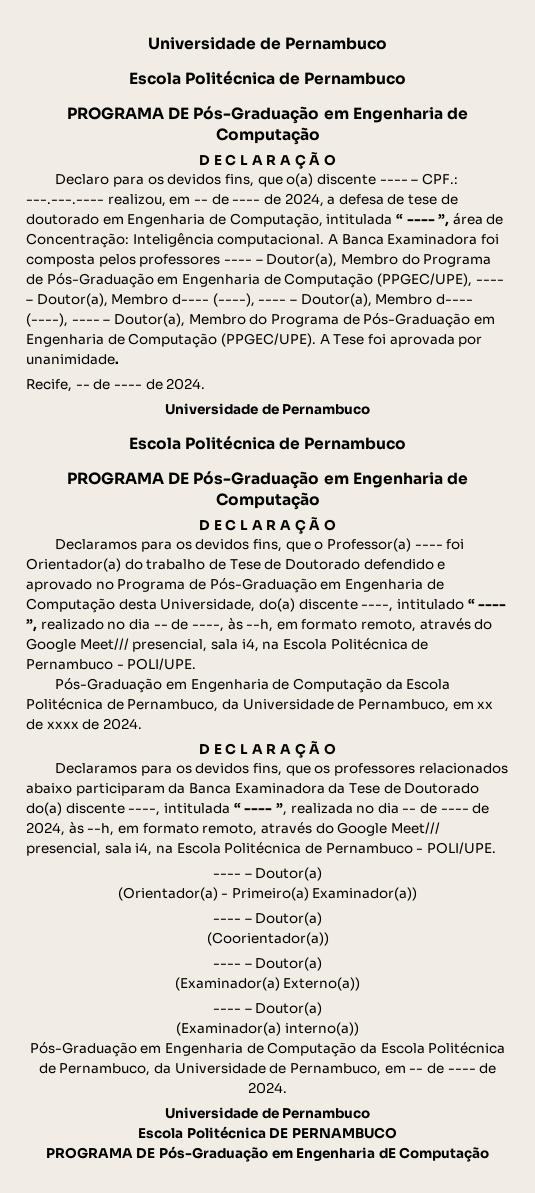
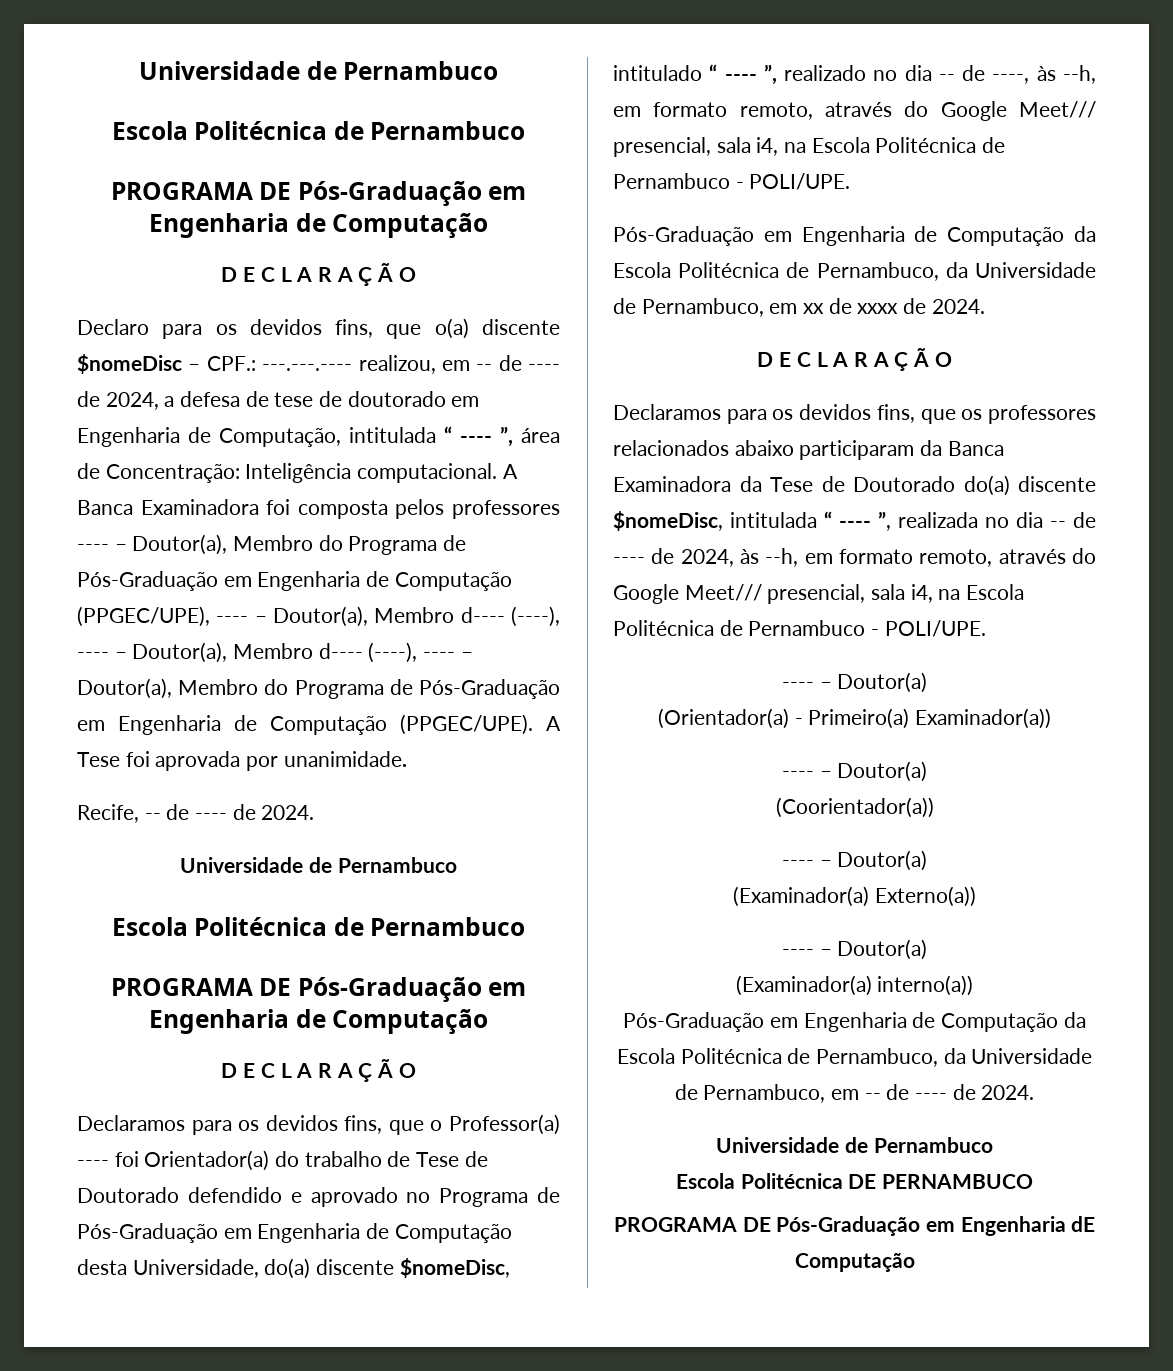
[379,179,408,184] ---- -> [77,354,182,374] $nomeDisc
[361,604,394,612] ----, -> [399,1258,510,1278] $nomeDisc,
[128,808,161,816] ----, -> [613,511,723,531] $nomeDisc,

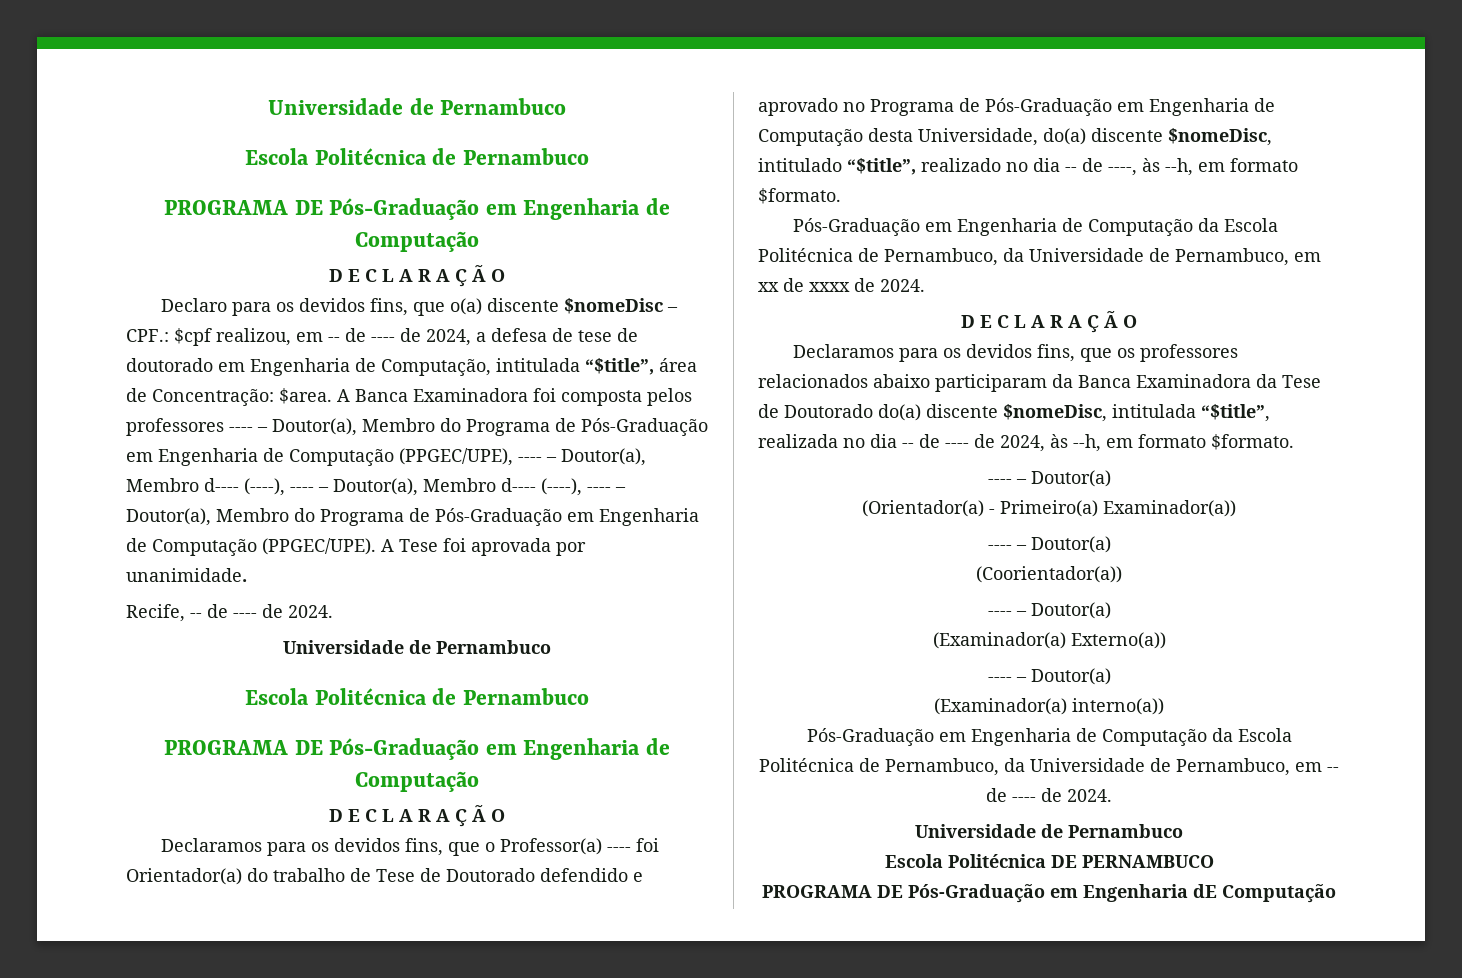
[262,364,353,371] ---.---.---- -> [174,328,212,346] $cpf
[444,426,513,447] “ ---- ”, -> [585,358,654,375] “$title”,
[245,463,498,483] Inteligência computacional. -> [279,388,332,404] $area.
[709,64,777,85] “ ---- ”, -> [847,158,916,175] “$title”,
[739,101,1096,121] [613,137,1006,157] [613,173,851,190] remoto, através do Google Meet/// presencial, sala i4, na Escola Politécnica de Pernambuco - POLI/UPE. -> [758,188,841,204] $formato.
[824,511,891,531] “ ---- ”, -> [1201,404,1270,422] “$title”,
[919,548,1096,567] [613,584,1025,604] [613,620,986,637] remoto, através do Google Meet/// presencial, sala i4, na Escola Politécnica de Pernambuco - POLI/UPE. -> [1211,434,1294,450] $formato.

